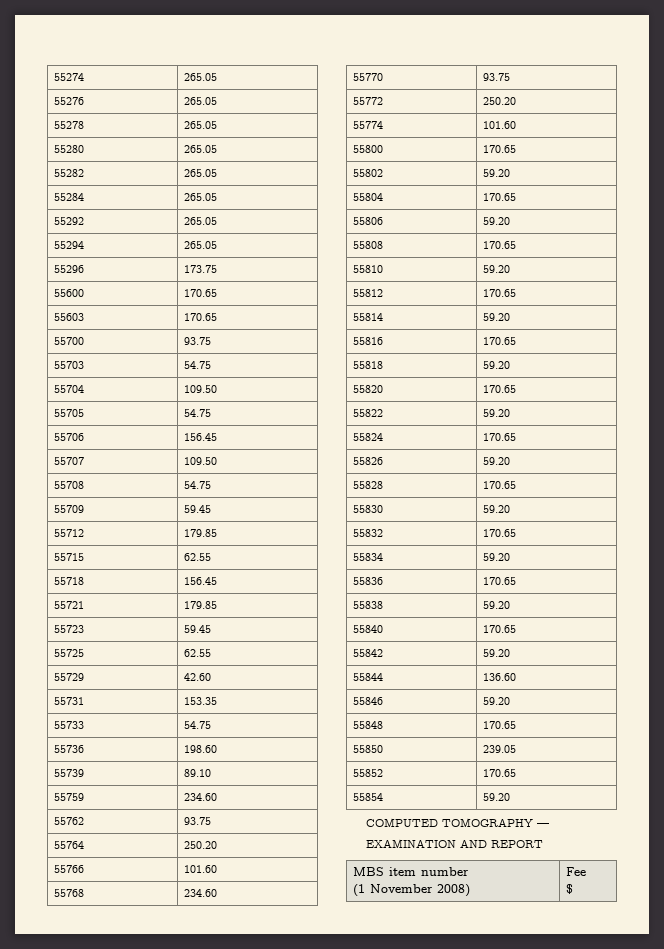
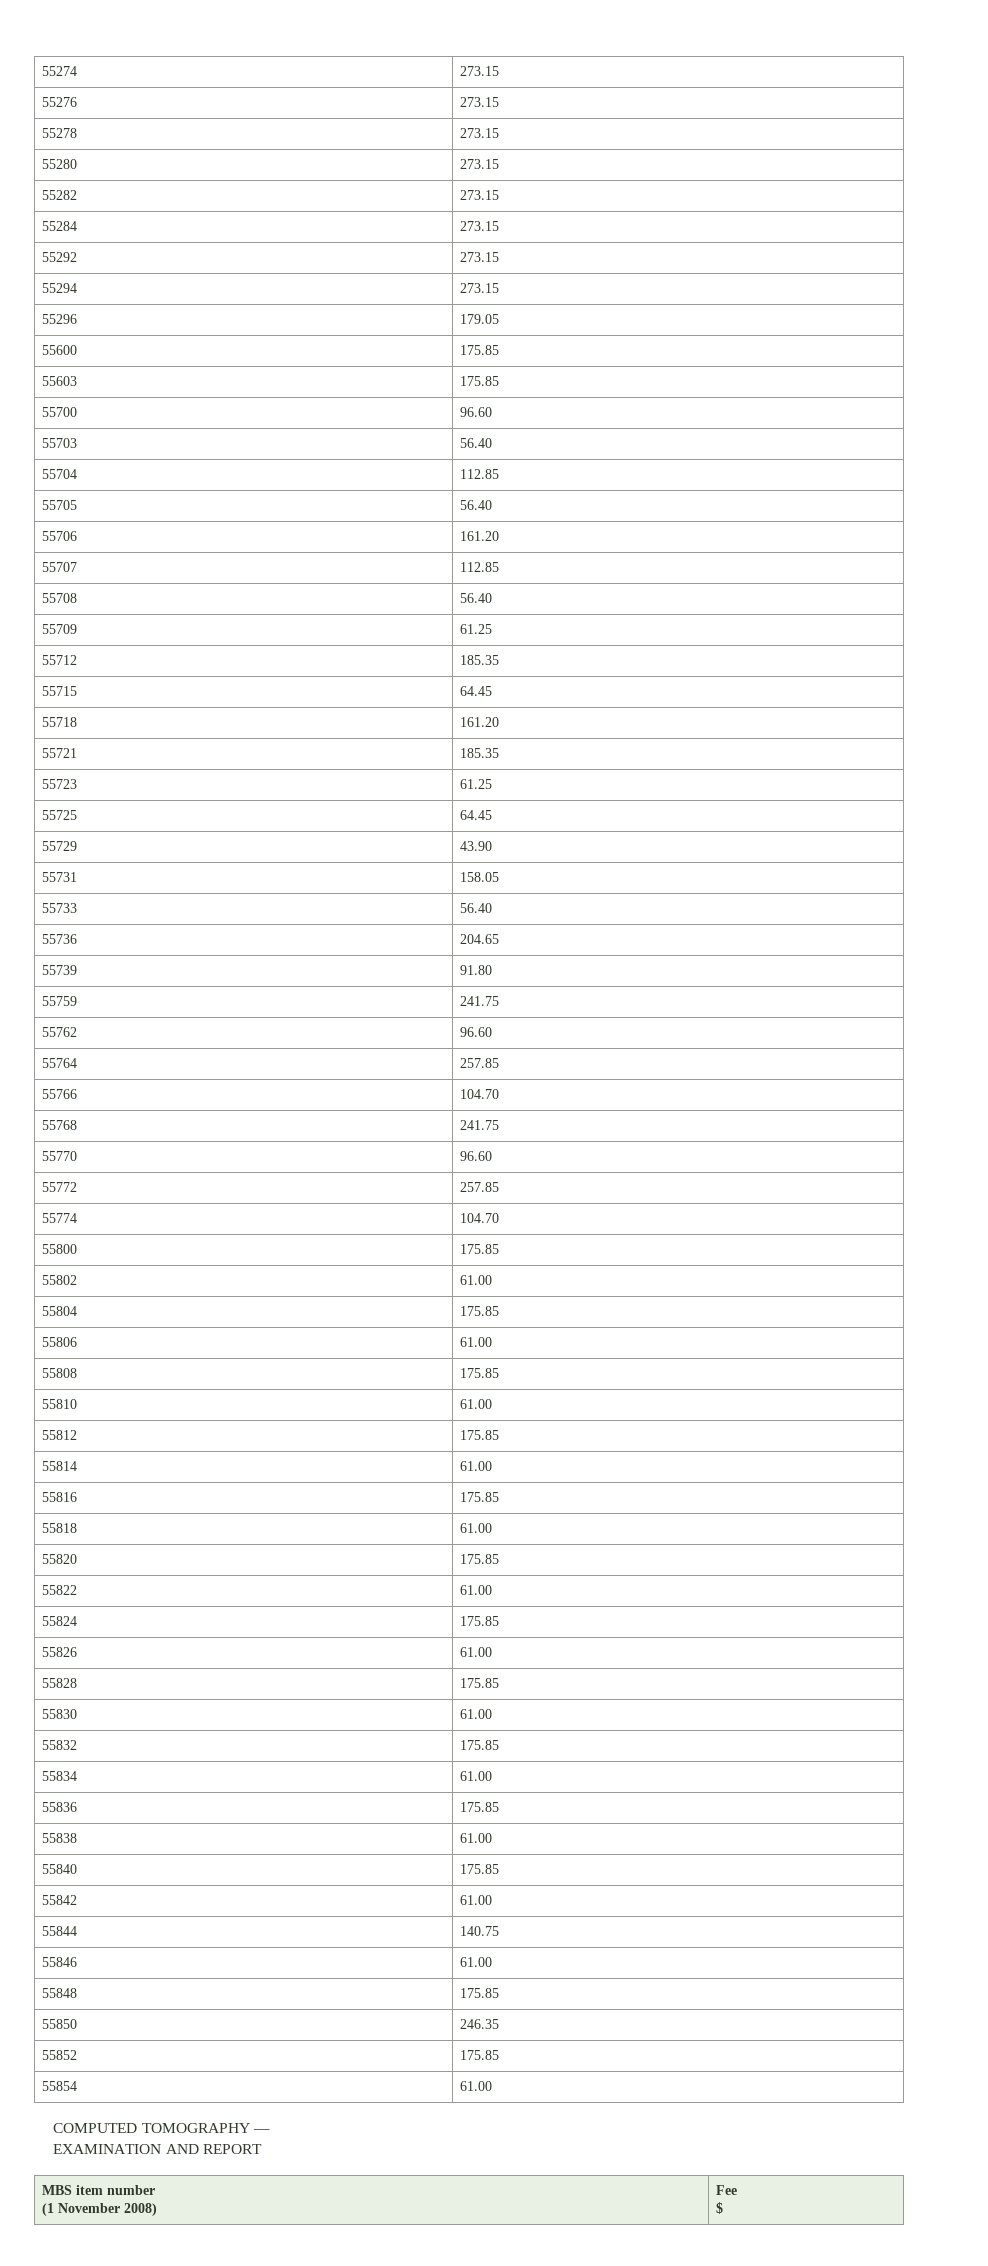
[183,73,217,81] 265.05 -> [460,66,500,76] 273.15
[183,97,217,105] 265.05 -> [460,97,500,107] 273.15
[183,121,217,129] 265.05 -> [460,128,500,138] 273.15
[183,145,217,153] 265.05 -> [460,159,500,169] 273.15
[183,169,217,177] 265.05 -> [460,190,500,200] 273.15
[183,193,217,201] 265.05 -> [460,221,500,231] 273.15
[183,217,217,225] 265.05 -> [460,252,500,262] 273.15
[183,241,217,249] 265.05 -> [460,283,500,293] 273.15
[183,265,217,273] 173.75 -> [460,314,500,324] 179.05
[183,289,217,297] 170.65 -> [460,345,500,355] 175.85
[183,313,217,321] 170.65 -> [460,376,500,386] 175.85
[183,337,211,345] 93.75 -> [460,407,493,417] 96.60
[183,361,211,369] 54.75 -> [460,438,493,448] 56.40
[183,385,217,393] 109.50 -> [460,469,500,479] 112.85
[183,409,211,417] 54.75 -> [460,500,493,510] 56.40
[183,433,217,441] 156.45 -> [460,531,500,541] 161.20
[183,457,217,465] 109.50 -> [460,562,500,572] 112.85
[183,481,211,489] 54.75 -> [460,593,493,603] 56.40
[183,505,211,513] 59.45 -> [460,624,493,634] 61.25
[183,529,217,537] 179.85 -> [460,655,500,665] 185.35
[183,553,211,561] 62.55 -> [460,686,493,696] 64.45
[183,577,217,585] 156.45 -> [460,717,500,727] 161.20
[183,601,217,609] 179.85 -> [460,748,500,758] 185.35
[183,625,211,633] 59.45 -> [460,779,493,789] 61.25
[183,649,211,657] 62.55 -> [460,810,493,820] 64.45
[183,673,211,681] 42.60 -> [460,841,493,851] 43.90
[183,697,217,705] 153.35 -> [460,872,500,882] 158.05
[183,721,211,729] 54.75 -> [460,903,493,913] 56.40
[183,745,217,753] 198.60 -> [460,934,500,944] 204.65
[183,769,211,777] 89.10 -> [460,965,493,975] 91.80
[183,793,217,801] 234.60 -> [460,996,500,1006] 241.75
[183,817,211,825] 93.75 -> [460,1027,493,1037] 96.60
[183,841,217,849] 250.20 -> [460,1058,500,1068] 257.85
[183,865,217,873] 101.60 -> [460,1089,500,1099] 104.70
[183,889,217,897] 234.60 -> [460,1120,500,1130] 241.75
[482,73,510,81] 93.75 -> [460,1151,493,1161] 96.60
[482,97,516,105] 250.20 -> [460,1182,500,1192] 257.85
[482,121,516,129] 101.60 -> [460,1213,500,1223] 104.70
[482,145,516,153] 170.65 -> [460,1244,500,1254] 175.85
[482,169,510,177] 59.20 -> [460,1275,493,1285] 61.00
[482,193,516,201] 170.65 -> [460,1306,500,1316] 175.85
[482,217,510,225] 59.20 -> [460,1337,493,1347] 61.00
[482,241,516,249] 170.65 -> [460,1368,500,1378] 175.85
[482,265,510,273] 59.20 -> [460,1399,493,1409] 61.00
[482,289,516,297] 170.65 -> [460,1430,500,1440] 175.85
[482,313,510,321] 59.20 -> [460,1461,493,1471] 61.00
[482,337,516,345] 170.65 -> [460,1492,500,1502] 175.85
[482,361,510,369] 59.20 -> [460,1523,493,1533] 61.00
[482,385,516,393] 170.65 -> [460,1554,500,1564] 175.85
[482,409,510,417] 59.20 -> [460,1585,493,1595] 61.00
[482,433,516,441] 170.65 -> [460,1616,500,1626] 175.85
[482,457,510,465] 59.20 -> [460,1647,493,1657] 61.00
[482,481,516,489] 170.65 -> [460,1678,500,1688] 175.85
[482,505,510,513] 59.20 -> [460,1709,493,1719] 61.00
[482,529,516,537] 170.65 -> [460,1740,500,1750] 175.85
[482,553,510,561] 59.20 -> [460,1771,493,1781] 61.00
[482,577,516,585] 170.65 -> [460,1802,500,1812] 175.85
[482,601,510,609] 59.20 -> [460,1833,493,1843] 61.00
[482,625,516,633] 170.65 -> [460,1864,500,1874] 175.85
[482,649,510,657] 59.20 -> [460,1895,493,1905] 61.00
[482,673,516,681] 136.60 -> [460,1926,500,1936] 140.75
[482,697,510,705] 59.20 -> [460,1957,493,1967] 61.00
[482,721,516,729] 170.65 -> [460,1988,500,1998] 175.85
[482,745,516,753] 239.05 -> [460,2019,500,2029] 246.35
[482,769,516,777] 170.65 -> [460,2050,500,2060] 175.85
[482,793,510,801] 59.20 -> [460,2081,493,2091] 61.00

